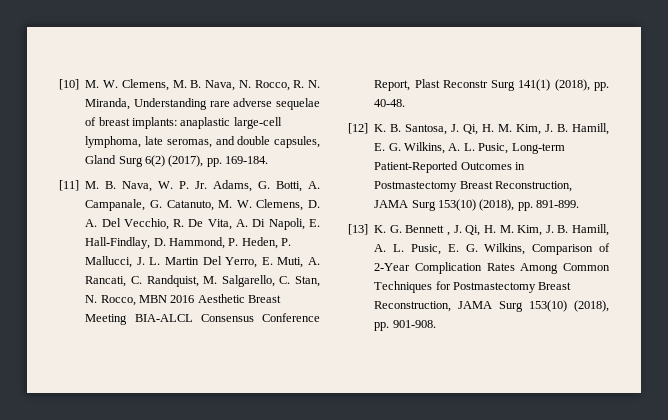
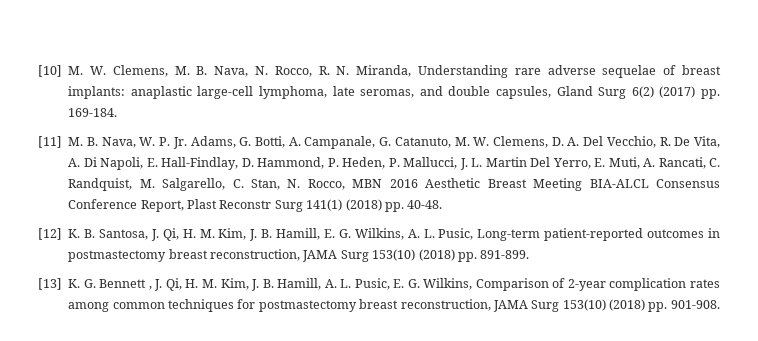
[168,155,204,167] (2017), -> [659,86,696,98] (2017)
[554,79,590,91] (2018), -> [345,199,382,211] (2018)
[374,161,525,173] [374,181,572,192] [374,199,515,211] Patient-Reported Outcomes in Postmastectomy Breast Reconstruction, JAMA Surg 153(10) (2018), -> [544,228,720,241] [68,249,455,262] patient-reported outcomes in postmastectomy breast reconstruction, JAMA Surg 153(10) (2018)
[374,262,610,274] [374,281,572,293] [374,300,609,312] 2-Year Complication Rates Among Common Techniques for Postmastectomy Breast Reconstruction, JAMA Surg 153(10) (2018), -> [567,278,721,291] [68,299,645,312] 2-year complication rates among common techniques for postmastectomy breast reconstruction, JAMA Surg 153(10) (2018)

